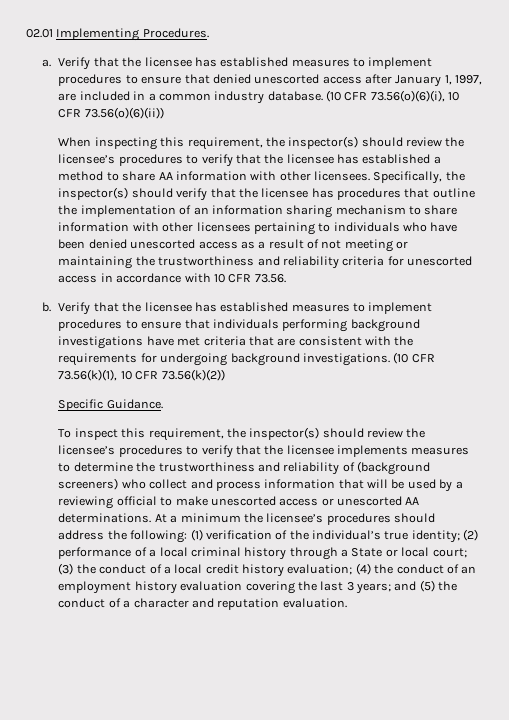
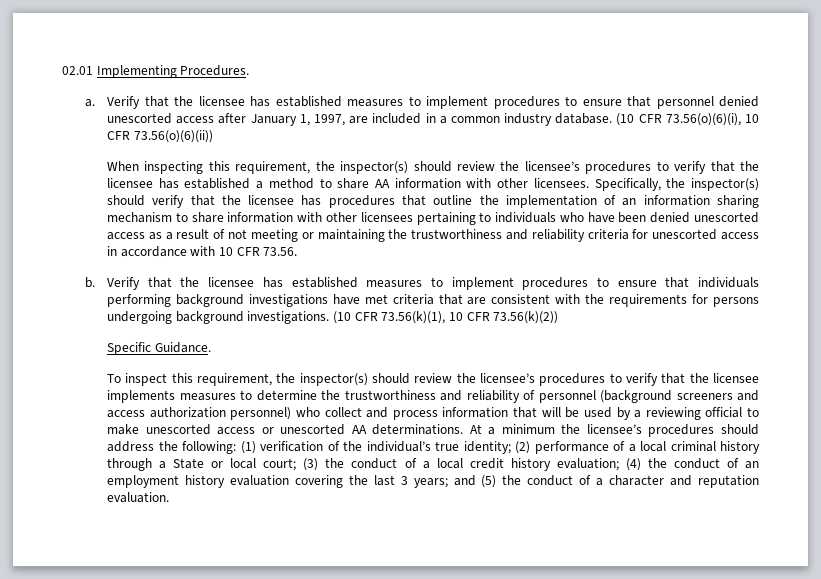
(210, 79) none -> [656,96,714,109] personnel
(157, 358) none -> [712,297,759,307] persons
[357,461,431,475] [58,478,119,490] (background screeners) -> [538,390,759,403] [107,407,292,420] personnel (background screeners and access authorization personnel)

